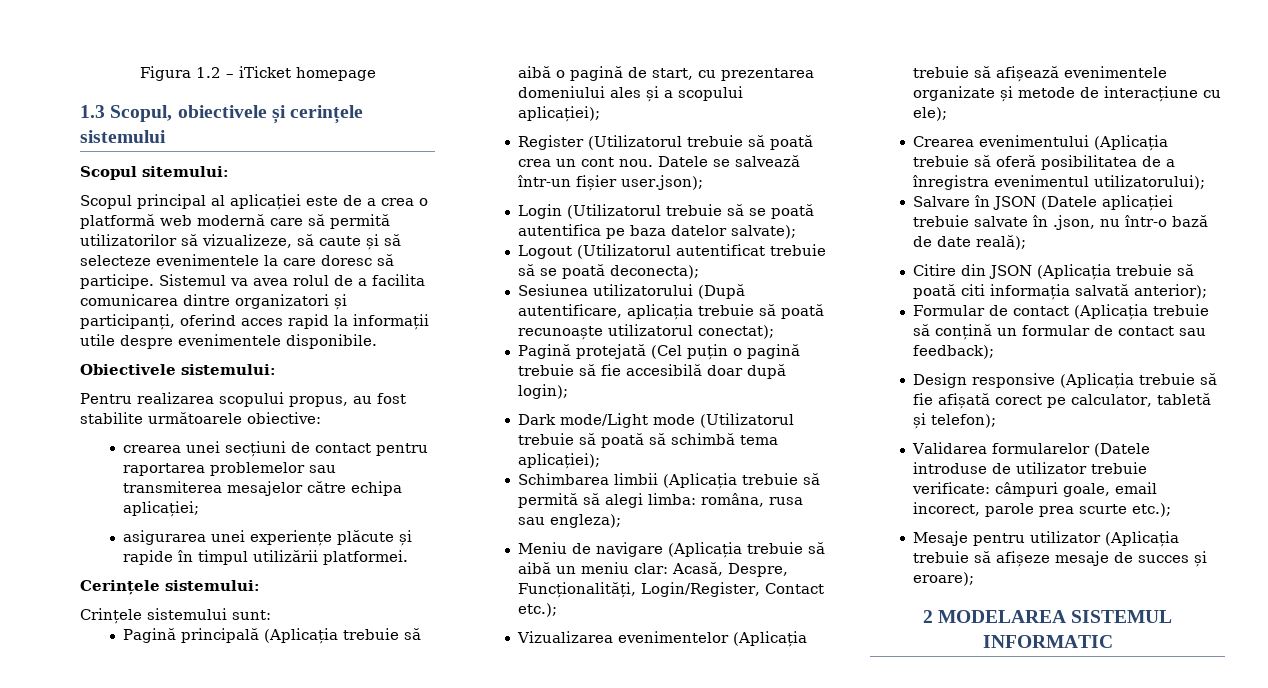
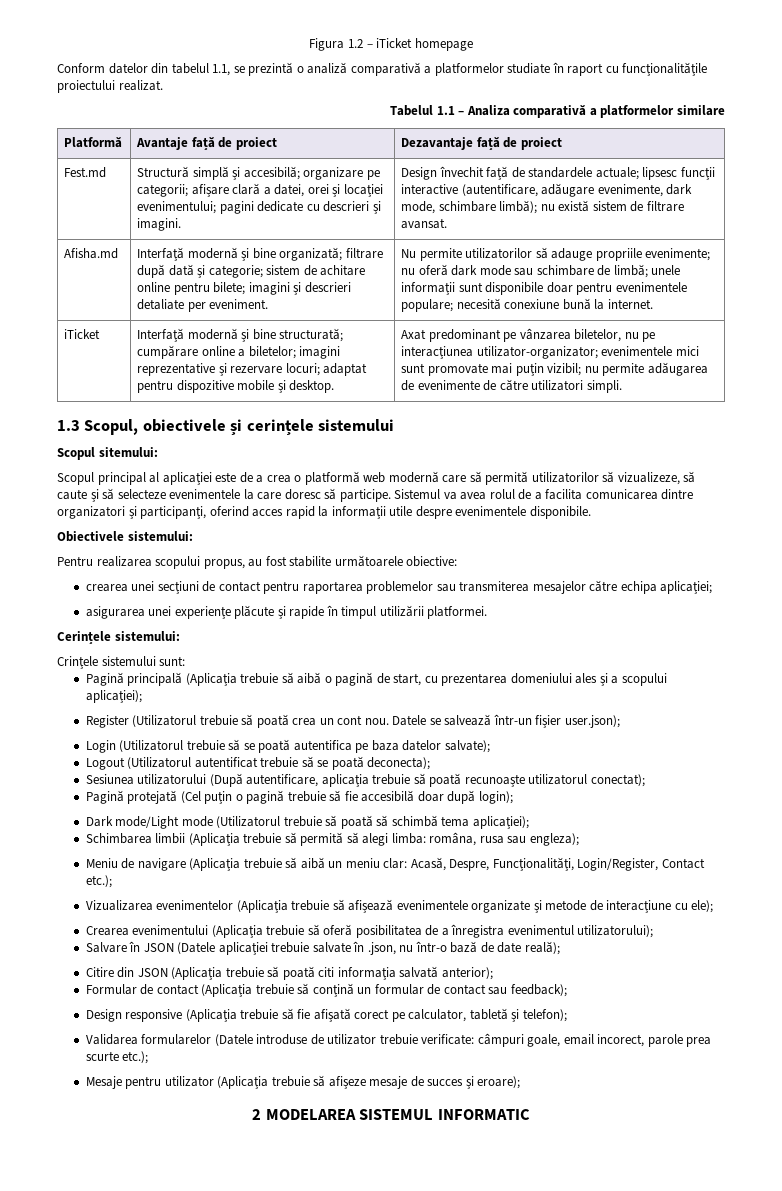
(376, 74) none -> [57,62,708,76] [57,80,163,93] [390,104,725,118] [64,136,123,148] [136,136,277,150] [401,136,562,150] [64,167,107,178] [137,166,380,180] [137,183,383,197] [137,201,381,214] [137,218,182,231] [401,166,715,180] [401,183,693,197] [401,200,684,214] [401,218,448,229] [64,248,119,259] [137,247,383,261] [137,264,366,278] [137,282,351,295] [137,299,269,312] [401,247,711,261] [401,264,681,278] [401,282,687,295] [401,298,653,312] [64,329,101,339] [137,328,344,342] [137,345,341,359] [137,363,368,376] [137,380,335,393] [401,328,656,342] [401,346,699,359] [401,362,708,376] [401,379,622,393] // Conform datelor din tabelul 1.1, se prezintă o analiză comparativă a platformelor studiate în raport cu funcționalitățile proiectului realizat. // Tabelul 1.1 – Analiza comparativă a platformelor similare // Platformă | Avantaje față de proiect | Dezavantaje față de proiect // Fest.md | Structură simplă și accesibilă; organizare pe categorii; afișare clară a datei, orei și locației evenimentului; pagini dedicate cu descrieri și imagini. | Design învechit față de standardele actuale; lipsesc funcții interactive (autentificare, adăugare evenimente, dark mode, schimbare limbă); nu există sistem de filtrare avansat. // Afisha.md | Interfață modernă și bine organizată; filtrare după dată și categorie; sistem de achitare online pentru bilete; imagini și descrieri detaliate per eveniment. | Nu permite utilizatorilor să adauge propriile evenimente; nu oferă dark mode sau schimbare de limbă; unele informații sunt disponibile doar pentru evenimentele populare; necesită conexiune bună la internet. // iTicket | Interfață modernă și bine structurată; cumpărare online a biletelor; imagini reprezentative și rezervare locuri; adaptat pentru dispozitive mobile și desktop. | Axat predominant pe vânzarea biletelor, nu pe interacțiunea utilizator-organizator; evenimentele mici sunt promovate mai puțin vizibil; nu permite adăugarea de evenimente de către utilizatori simpli.

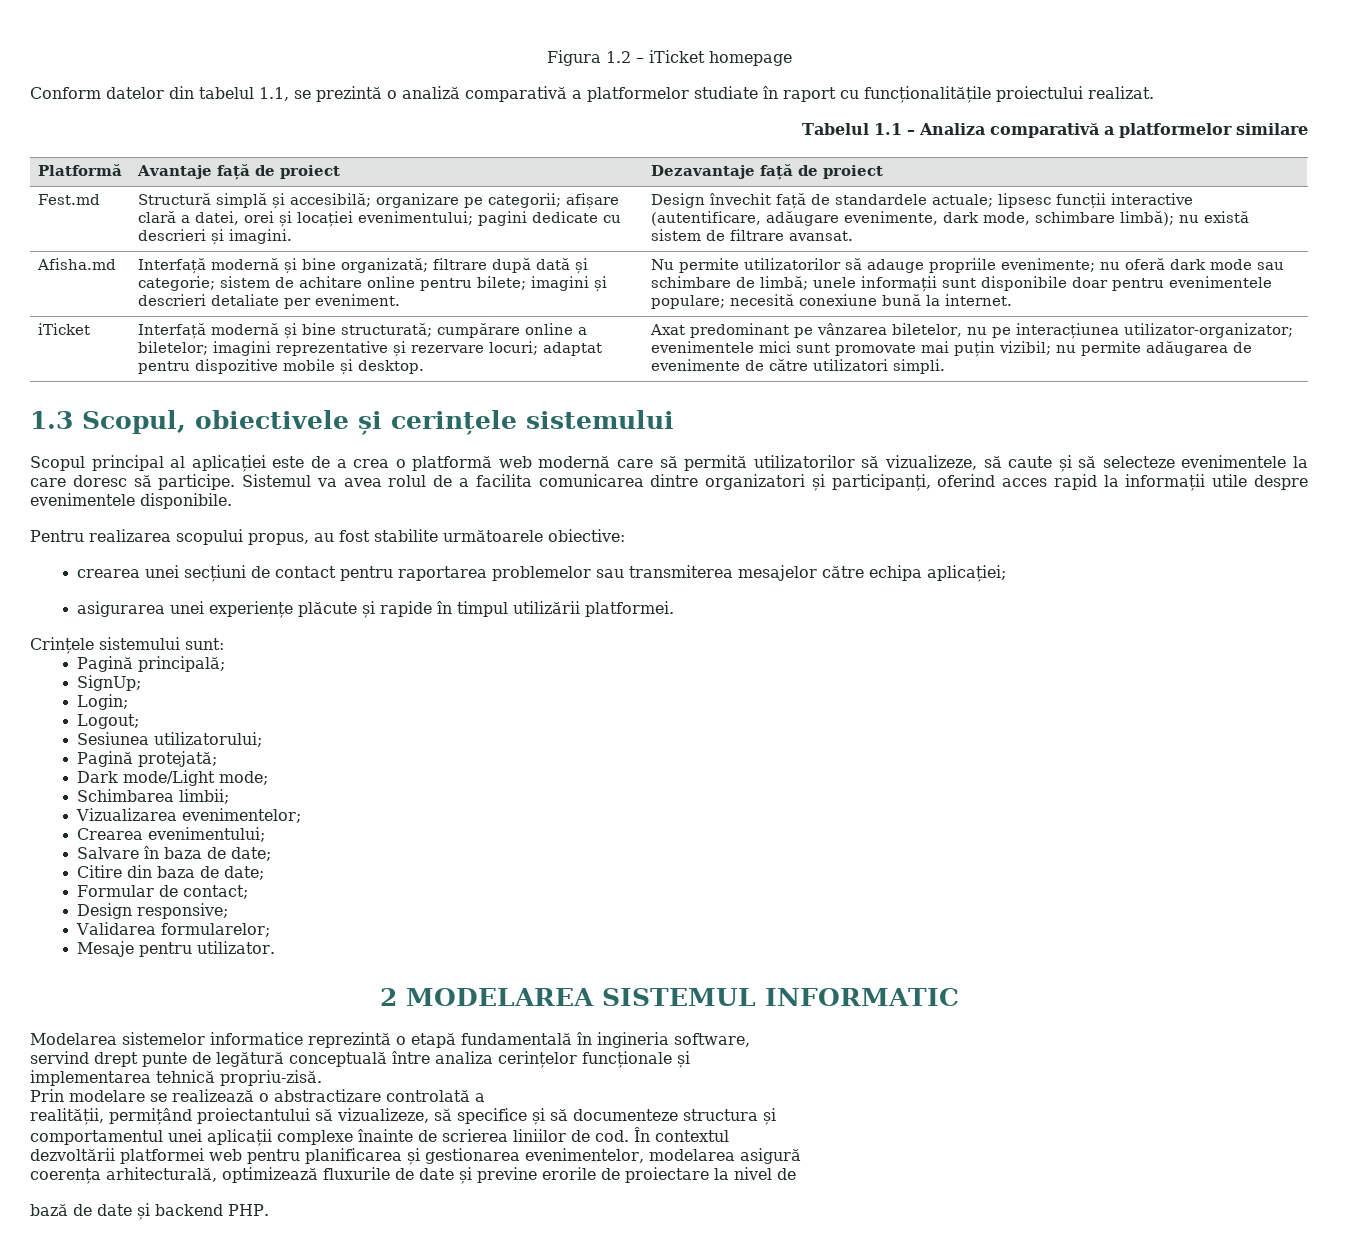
[57,447,158,460] // Scopul sitemului: -> (674, 419) none
[57,531,193,542] // Obiectivele sistemului: -> (232, 501) none
[57,631,180,644] // Cerințele sistemului: -> (675, 609) none
[127,672,667,686] [85,690,142,703] [85,714,620,728] [85,739,490,753] [85,756,431,770] [85,773,645,787] [85,790,513,804] [85,815,529,829] [85,832,579,846] [85,857,705,871] [85,875,112,888] [85,899,714,913] [85,924,654,938] [85,941,560,955] [85,966,493,980] [85,983,567,997] [85,1008,567,1022] [85,1033,712,1047] [85,1051,149,1064] [85,1075,521,1089] [252,1109,530,1120] principală (Aplicația trebuie să aibă o pagină de start, cu prezentarea domeniului ales și a scopului aplicației); // Register (Utilizatorul trebuie să poată crea un cont nou. Datele se salvează într-un fișier user.json); // Login (Utilizatorul trebuie să se poată autentifica pe baza datelor salvate); // Logout (Utilizatorul autentificat trebuie să se poată deconecta); // Sesiunea utilizatorului (După autentificare, aplicația trebuie să poată recunoaște utilizatorul conectat); // Pagină protejată (Cel puțin o pagină trebuie să fie accesibilă doar după login); // Dark mode/Light mode (Utilizatorul trebuie să poată să schimbă tema aplicației); // Schimbarea limbii (Aplicația trebuie să permită să alegi limba: româna, rusa sau engleza); // Meniu de navigare (Aplicația trebuie să aibă un meniu clar: Acasă, Despre, Funcționalități, Login/Register, Contact etc.); // Vizualizarea evenimentelor (Aplicația trebuie să afișează evenimentele organizate și metode de interacțiune cu ele); // Crearea evenimentului (Aplicația trebuie să oferă posibilitatea de a înregistra evenimentul utilizatorului); // Salvare în JSON (Datele aplicației trebuie salvate în .json, nu într-o bază de date reală); // Citire din JSON (Aplicația trebuie să poată citi informația salvată anterior); // Formular de contact (Aplicația trebuie să conțină un formular de contact sau feedback); // Design responsive (Aplicația trebuie să fie afișată corect pe calculator, tabletă și telefon); // Validarea formularelor (Datele introduse de utilizator trebuie verificate: câmpuri goale, email incorect, parole prea scurte etc.); // Mesaje pentru utilizator (Aplicația trebuie să afișeze mesaje de succes și eroare); // 2 MODELAREA SISTEMUL INFORMATIC -> [138,656,226,672] [77,675,142,691] [77,694,129,710] [77,714,140,729] [77,732,263,747] [77,751,218,767] [77,770,269,786] [77,789,230,804] [76,808,302,823] [77,827,266,842] [77,846,272,861] [77,865,265,880] [77,885,248,899] [77,903,229,919] [76,922,270,937] [77,941,276,957] [379,988,959,1006] [30,1032,750,1048] [30,1051,690,1068] [30,1070,322,1086] [30,1089,485,1102] [30,1108,776,1125] [30,1127,729,1146] [30,1148,801,1165] [30,1167,796,1184] [30,1203,269,1220] principală; // SignUp; // Login; // Logout; // Sesiunea utilizatorului; // Pagină protejată; // Dark mode/Light mode; // Schimbarea limbii; // Vizualizarea evenimentelor; // Crearea evenimentului; // Salvare în baza de date; // Citire din baza de date; // Formular de contact; // Design responsive; // Validarea formularelor; // Mesaje pentru utilizator. // 2 MODELAREA SISTEMUL INFORMATIC // Modelarea sistemelor informatice reprezintă o etapă fundamentală în ingineria software, // servind drept punte de legătură conceptuală între analiza cerințelor funcționale și // implementarea tehnică propriu-zisă. // Prin modelare se realizează o abstractizare controlată a // realității, permițând proiectantului să vizualizeze, să specifice și să documenteze structura și // comportamentul unei aplicații complexe înainte de scrierea liniilor de cod. În contextul // dezvoltării platformei web pentru planificarea și gestionarea evenimentelor, modelarea asigură // coerența arhitecturală, optimizează fluxurile de date și previne erorile de proiectare la nivel de // bază de date și backend PHP.

